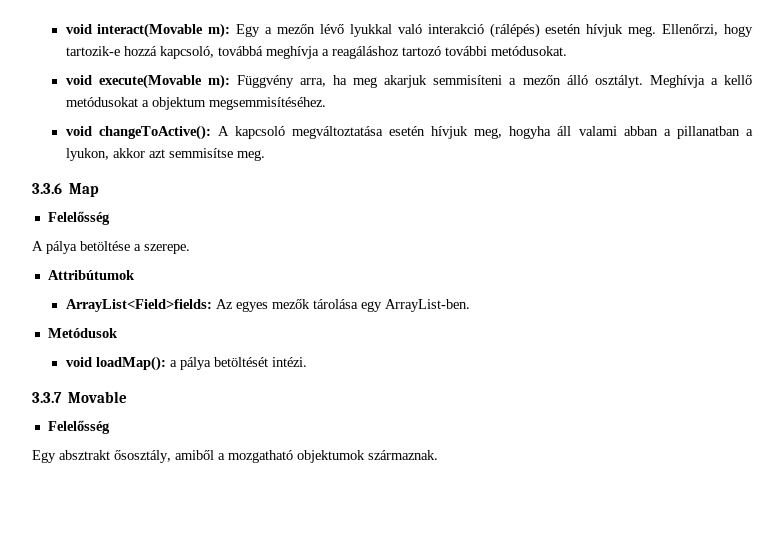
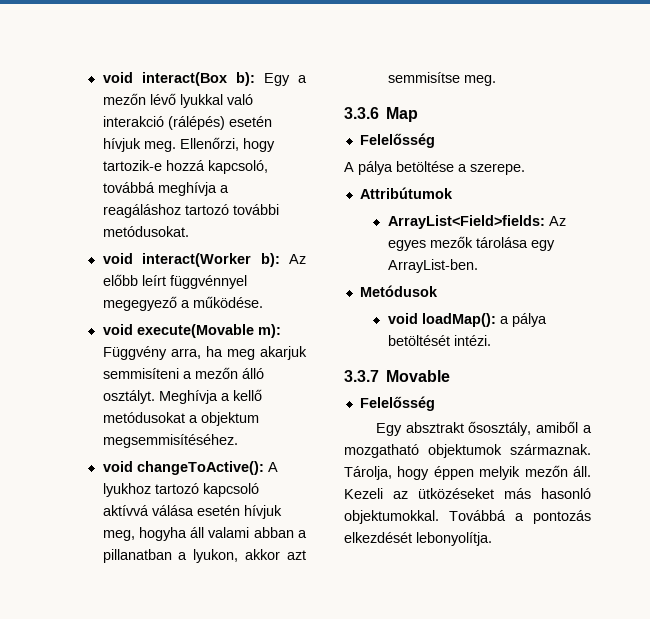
[65,23,231,38] void interact(Movable m): -> [102,72,255,86] void interact(Box b):
(567, 51) none -> [102,253,306,267] [102,274,247,289] [102,296,263,311] // void interact(Worker b): Az előbb leírt függvénnyel megegyező a működése.
[234,126,383,139] kapcsoló megváltoztatása -> [102,483,259,497] [102,505,194,516] lyukhoz tartozó kapcsoló aktívvá válása
(438, 455) none -> [344,465,591,480] [344,488,591,499] [344,510,591,524] [344,532,492,546] Tárolja, hogy éppen melyik mezőn áll. Kezeli az ütközéseket más hasonló objektumokkal. Továbbá a pontozás elkezdését lebonyolítja.

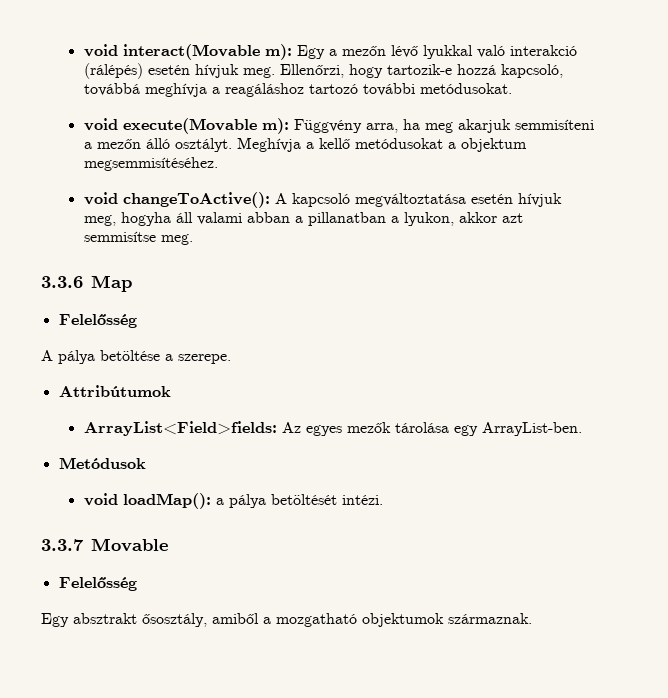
[102,72,255,86] void interact(Box b): -> [83,44,292,60] void interact(Movable m):
[102,253,306,267] [102,274,247,289] [102,296,263,311] // void interact(Worker b): Az előbb leírt függvénnyel megegyező a működése. -> (512, 88) none
[102,483,259,497] [102,505,194,516] lyukhoz tartozó kapcsoló aktívvá válása -> [291,193,466,207] kapcsoló megváltoztatása
[344,465,591,480] [344,488,591,499] [344,510,591,524] [344,532,492,546] Tárolja, hogy éppen melyik mezőn áll. Kezeli az ütközéseket más hasonló objektumokkal. Továbbá a pontozás elkezdését lebonyolítja. -> (532, 618) none

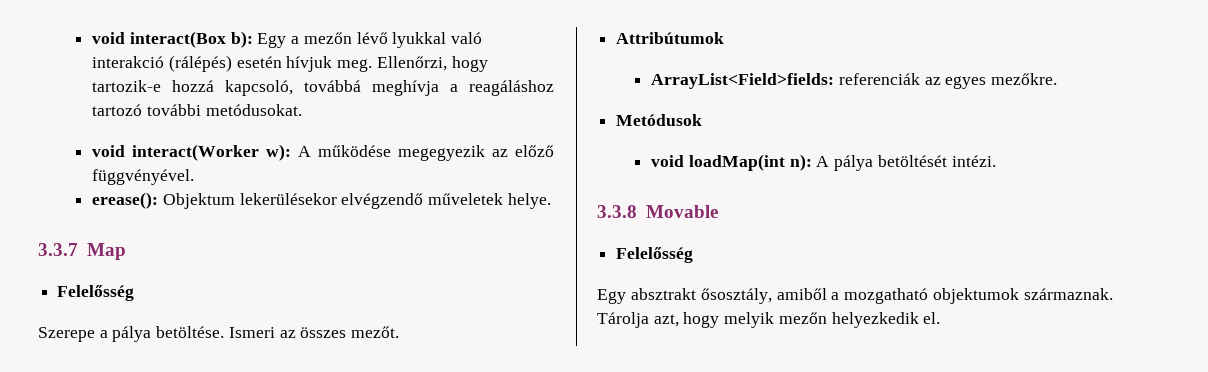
[83,44,292,60] void interact(Movable m): -> [92,31,253,48] void interact(Box b):
[122,118,594,134] [83,137,527,152] [83,157,218,171] [83,192,562,208] [83,212,523,226] [83,231,193,245] [41,275,132,292] [58,314,137,328] [41,350,231,364] [58,385,171,397] [83,421,582,436] execute(Movable m): Függvény arra, ha meg akarjuk semmisíteni a mezőn álló osztályt. Meghívja a kellő metódusokat a objektum megsemmisítéséhez. // void changeToActive(): A kapcsoló megváltoztatása esetén hívjuk meg, hogyha áll valami abban a pillanatban a lyukon, akkor azt semmisítse meg. // 3.3.6 Map // Felelősség // A pálya betöltése a szerepe. // Attribútumok // ArrayList<Field>fields: Az egyes mezők tárolása egy ArrayList-ben. -> [132,144,554,161] [92,169,195,185] [92,192,551,209] [38,243,126,260] [57,285,135,301] [38,326,400,342] [616,32,725,44] [651,73,1058,89] interact(Worker w): A működése megegyezik az előző függvényével. // erease(): Objektum lekerülésekor elvégzendő műveletek helye. // 3.3.7 Map // Felelősség // Szerepe a pálya betöltése. Ismeri az összes mezőt. // Attribútumok // ArrayList<Field>fields: referenciák az egyes mezőkre.
[122,493,224,509] loadMap(): a -> [688,154,830,171] loadMap(int n): A
[41,539,84,551] 3.3.7 -> [597,205,637,218] 3.3.8
(532, 618) none -> [597,312,941,328] Tárolja azt, hogy melyik mezőn helyezkedik el.

